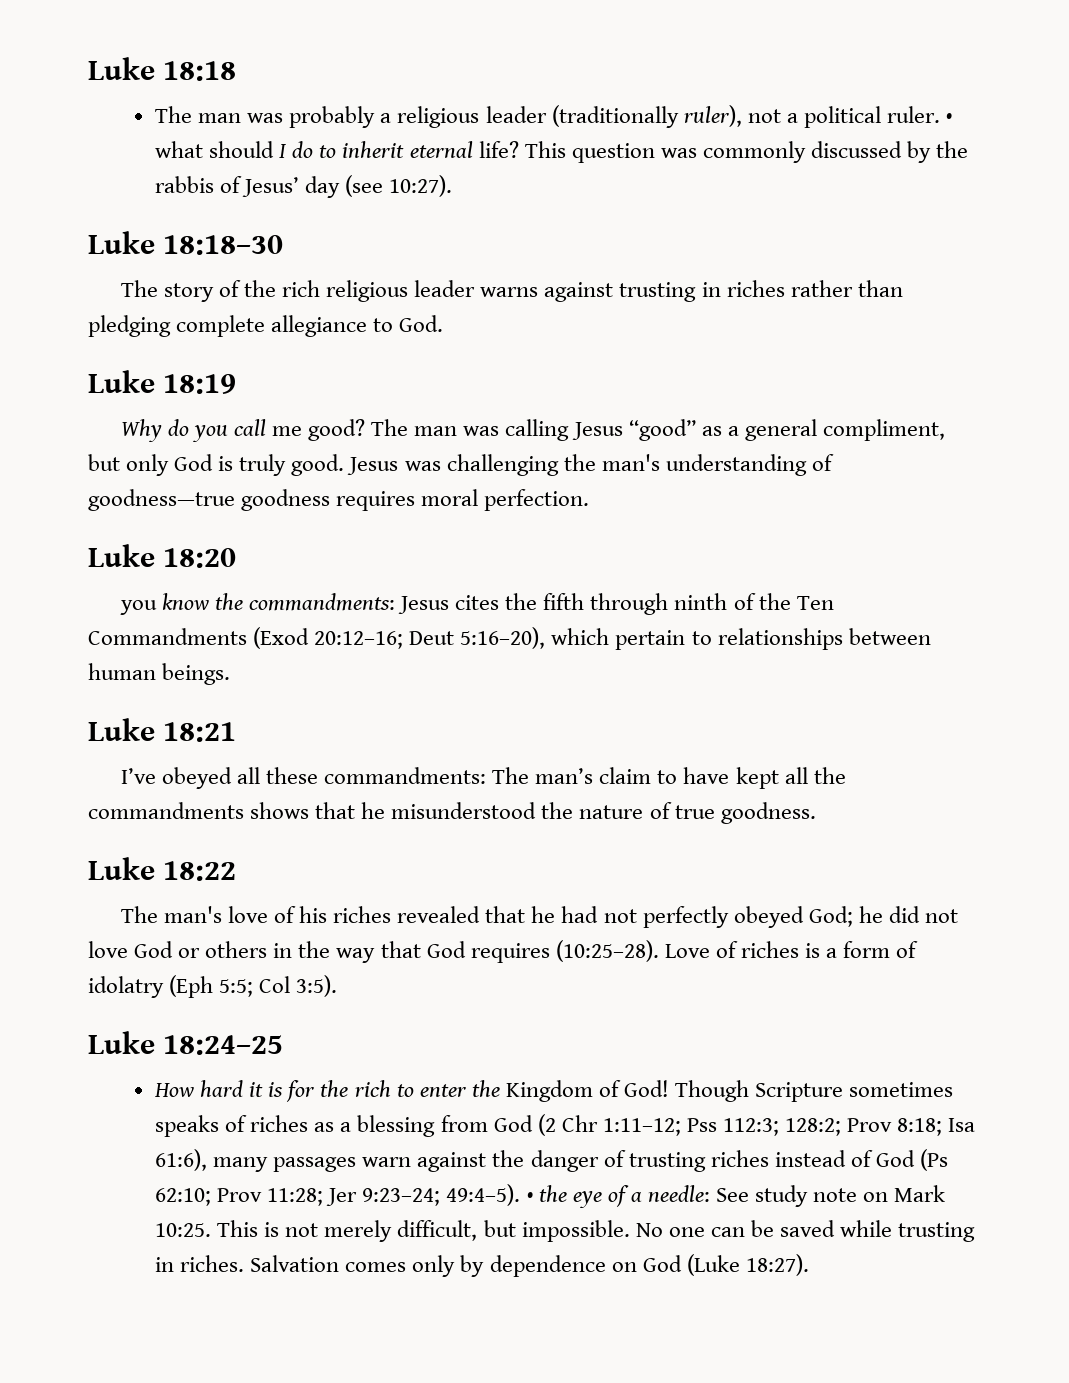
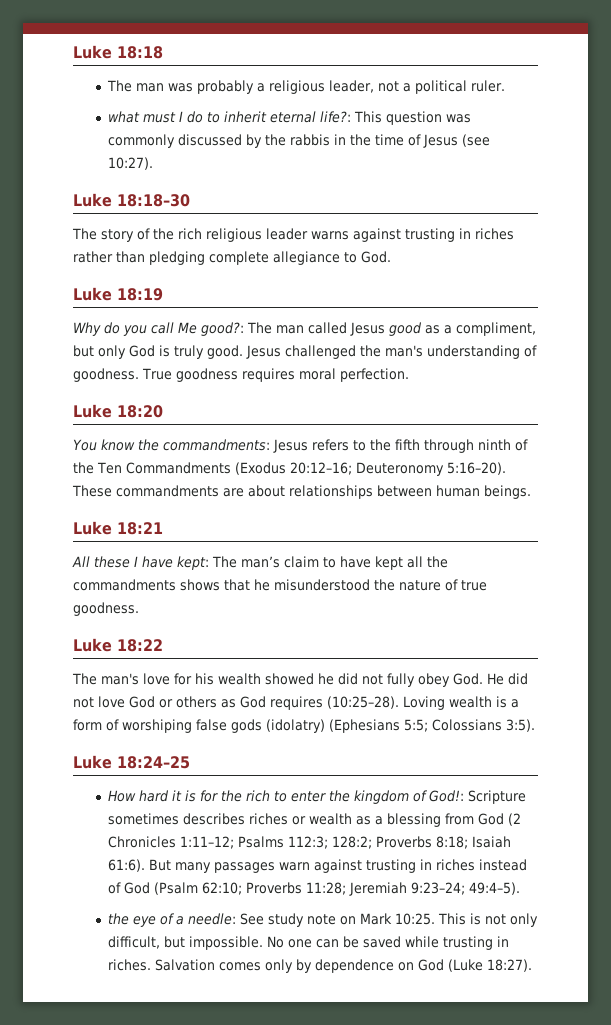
[485,105,742,128] leader (traditionally ruler), -> [329,80,375,93] leader,
[946,113,953,123] [155,141,275,158] • what should -> [108,111,177,123] // what must
[478,141,519,158] life? -> [320,111,352,123] life?:
[220,176,341,198] of Jesus’ day -> [334,134,459,148] in the time of Jesus
[272,419,817,441] me good? The man was calling Jesus “good” as a general -> [178,322,452,336] Me good?: The man called Jesus good as a
[404,454,559,476] was challenging -> [285,345,356,359] challenged
[88,489,235,511] goodness—true -> [73,368,172,382] goodness. True
[119,600,157,615] you -> [73,439,97,451] You
[455,595,500,610] cites -> [311,439,366,451] refers to
[253,627,712,650] (Exod 20:12–16; Deut 5:16–20), which pertain to -> [234,462,506,476] [72,485,285,497] (Exodus 20:12–16; Deuteronomy 5:16–20). These commandments are about
[120,767,487,789] I’ve obeyed all these commandments: -> [72,556,209,570] All these I have kept:
[274,906,883,928] of his riches revealed that he had not perfectly obeyed God; he -> [174,673,504,687] for his wealth showed he did not fully obey God. He
[273,940,919,963] [88,975,291,998] in the way that God requires (10:25–28). Love of riches is a form of idolatry (Eph 5:5; Col -> [221,696,519,710] [73,719,502,733] as God requires (10:25–28). Loving wealth is a form of worshiping false gods (idolatry) (Ephesians 5:5; Colossians
[505,1080,954,1102] [155,1115,309,1137] Kingdom of God! Though Scripture sometimes speaks of riches -> [354,790,527,804] [108,813,353,825] kingdom of God!: Scripture sometimes describes riches or wealth
[561,1115,976,1136] [155,1149,949,1172] [155,1188,358,1206] Chr 1:11–12; Pss 112:3; 128:2; Prov 8:18; Isa 61:6), many passages warn against the danger of trusting riches instead of God (Ps 62:10; Prov 11:28; Jer -> [108,836,512,849] [108,859,528,873] [108,882,408,896] Chronicles 1:11–12; Psalms 112:3; 128:2; Proverbs 8:18; Isaiah 61:6). But many passages warn against trusting in riches instead of God (Psalm 62:10; Proverbs 11:28; Jeremiah
[526,1192,533,1202] • -> (521, 888) //
[324,1220,393,1242] merely -> [510,913,539,927] only

